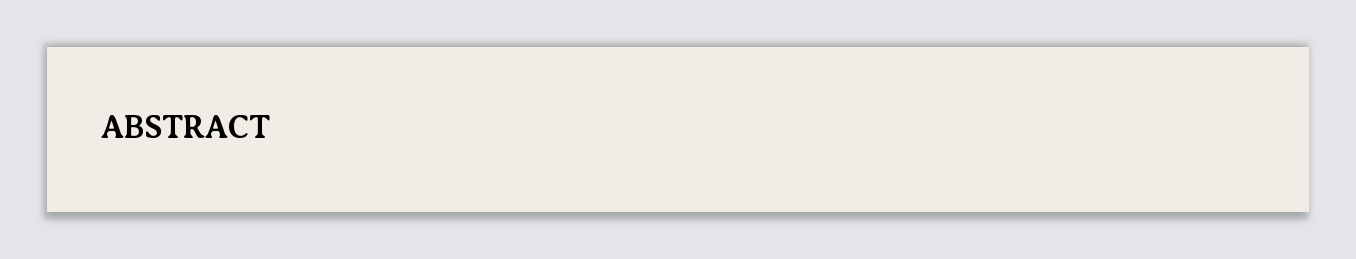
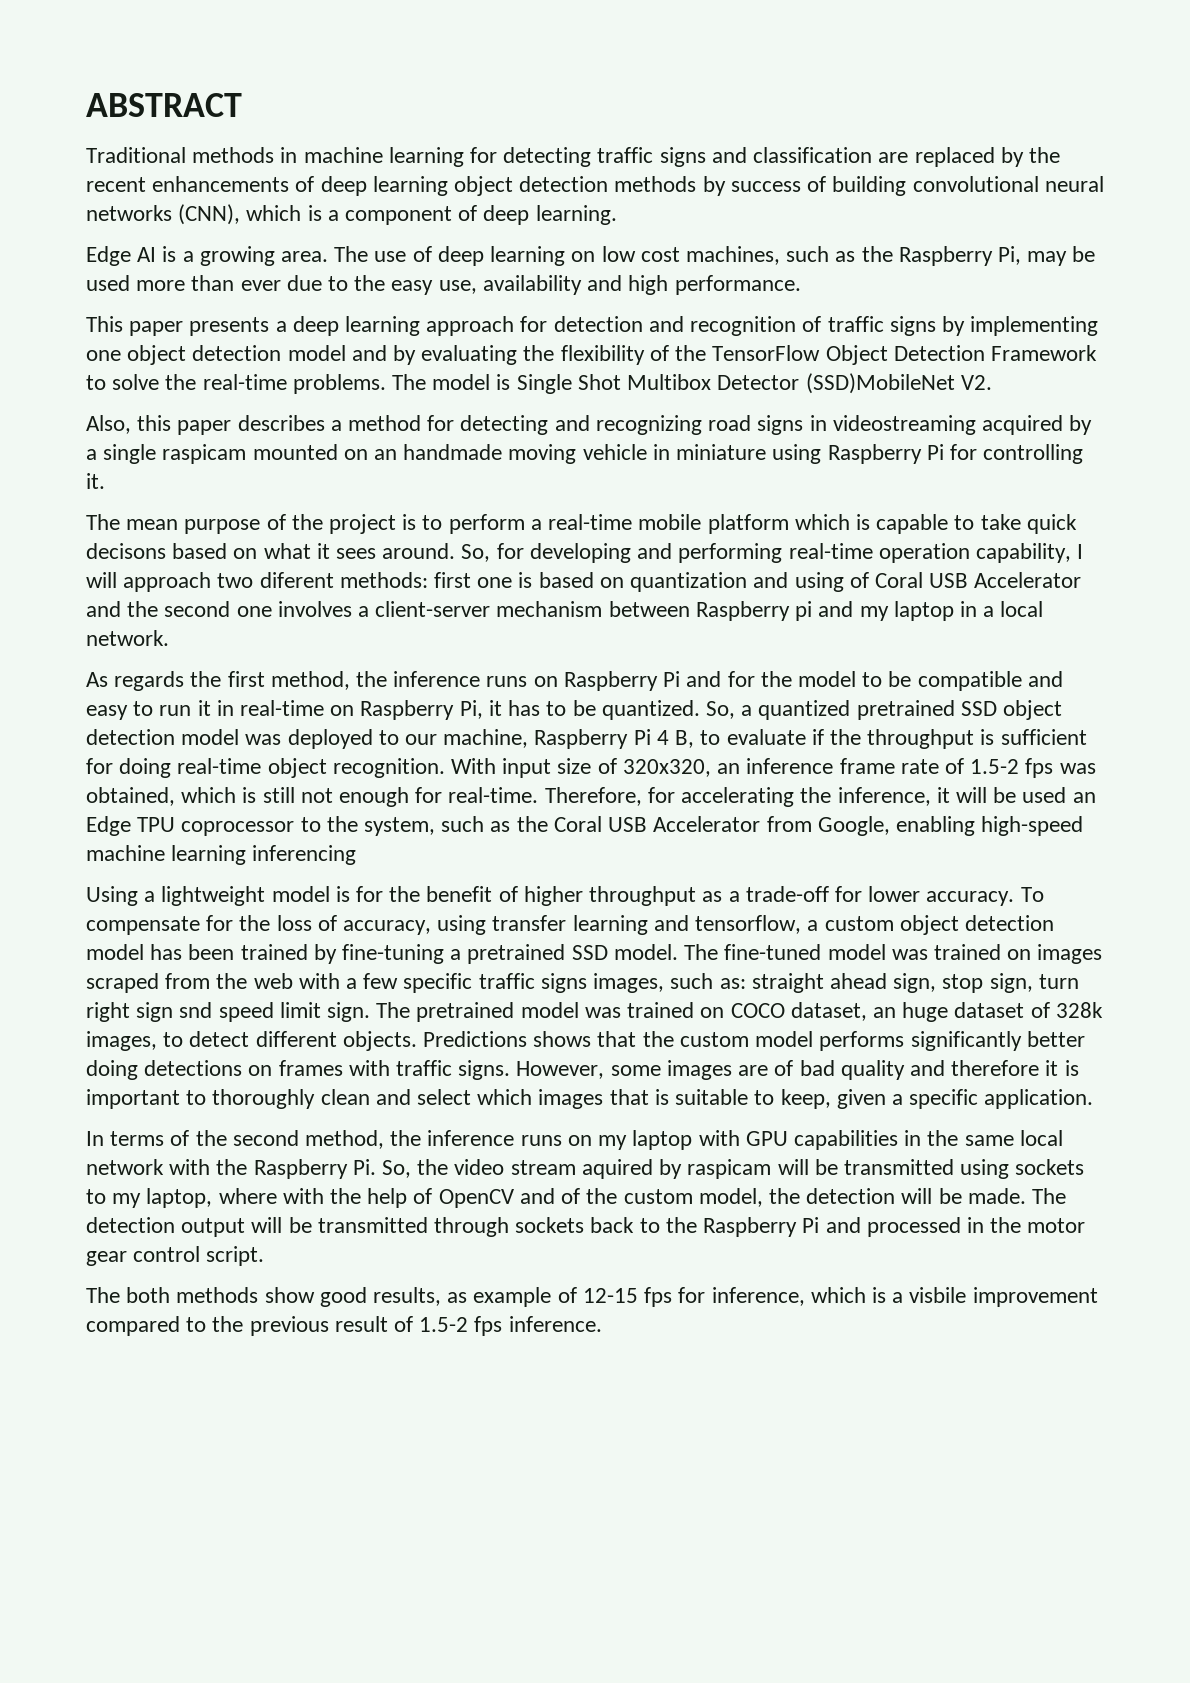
(270, 126) none -> [86,147,1060,167] [86,176,1104,196] [86,204,617,225] [86,246,1096,266] [86,275,801,295] [86,316,1099,336] [86,345,1097,365] [86,373,992,394] [86,415,1093,435] [86,444,1084,464] [86,473,105,489] [86,514,1077,534] [86,543,1084,563] [86,572,1082,592] [86,601,1044,621] [86,630,169,646] [86,671,1063,691] [86,700,1062,720] [86,729,1087,749] [86,758,1096,778] [86,787,1096,807] [86,816,1084,836] [86,845,357,865] [86,886,1044,906] [86,915,1054,935] [86,944,1103,964] [86,973,1079,993] [86,1002,1103,1022] [86,1031,1085,1051] [86,1060,1079,1080] [86,1089,1094,1109] [86,1130,1063,1150] [86,1159,1085,1179] [86,1188,1066,1208] [86,1217,1086,1237] [86,1246,265,1266] [86,1287,1098,1307] [86,1316,602,1336] // Traditional methods in machine learning for detecting traffic signs and classification are replaced by the recent enhancements of deep learning object detection methods by success of building convolutional neural networks (CNN), which is a component of deep learning. // Edge AI is a growing area. The use of deep learning on low cost machines, such as the Raspberry Pi, may be used more than ever due to the easy use, availability and high performance. // This paper presents a deep learning approach for detection and recognition of traffic signs by implementing one object detection model and by evaluating the flexibility of the TensorFlow Object Detection Framework to solve the real-time problems. The model is Single Shot Multibox Detector (SSD)MobileNet V2. // Also, this paper describes a method for detecting and recognizing road signs in videostreaming acquired by a single raspicam mounted on an handmade moving vehicle in miniature using Raspberry Pi for controlling it. // The mean purpose of the project is to perform a real-time mobile platform which is capable to take quick decisons based on what it sees around. So, for developing and performing real-time operation capability, I will approach two diferent methods: first one is based on quantization and using of Coral USB Accelerator and the second one involves a client-server mechanism between Raspberry pi and my laptop in a local network. // As regards the first method, the inference runs on Raspberry Pi and for the model to be compatible and easy to run it in real-time on Raspberry Pi, it has to be quantized. So, a quantized pretrained SSD object detection model was deployed to our machine, Raspberry Pi 4 B, to evaluate if the throughput is sufficient for doing real-time object recognition. With input size of 320x320, an inference frame rate of 1.5-2 fps was obtained, which is still not enough for real-time. Therefore, for accelerating the inference, it will be used an Edge TPU coprocessor to the system, such as the Coral USB Accelerator from Google, enabling high-speed machine learning inferencing // Using a lightweight model is for the benefit of higher throughput as a trade-off for lower accuracy. To compensate for the loss of accuracy, using transfer learning and tensorflow, a custom object detection model has been trained by fine-tuning a pretrained SSD model. The fine-tuned model was trained on images scraped from the web with a few specific traffic signs images, such as: straight ahead sign, stop sign, turn right sign snd speed limit sign. The pretrained model was trained on COCO dataset, an huge dataset of 328k images, to detect different objects. Predictions shows that the custom model performs significantly better doing detections on frames with traffic signs. However, some images are of bad quality and therefore it is important to thoroughly clean and select which images that is suitable to keep, given a specific application. // In terms of the second method, the inference runs on my laptop with GPU capabilities in the same local network with the Raspberry Pi. So, the video stream aquired by raspicam will be transmitted using sockets to my laptop, where with the help of OpenCV and of the custom model, the detection will be made. The detection output will be transmitted through sockets back to the Raspberry Pi and processed in the motor gear control script. // The both methods show good results, as example of 12-15 fps for inference, which is a visbile improvement compared to the previous result of 1.5-2 fps inference.

